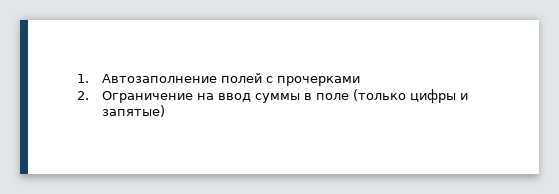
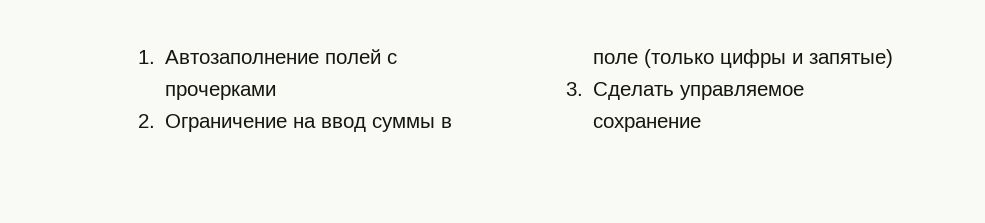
(165, 111) none -> [566,82,805,100] [593,117,702,132] // 3. Сделать управляемое сохранение

